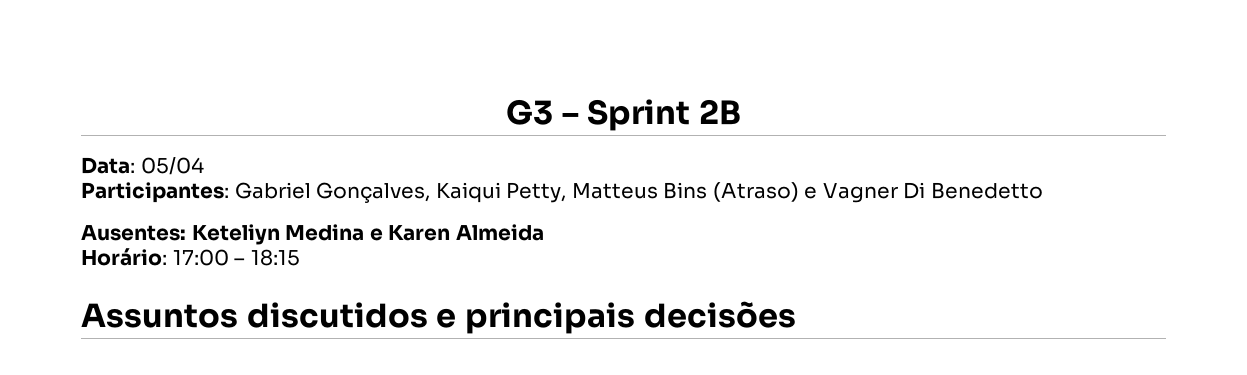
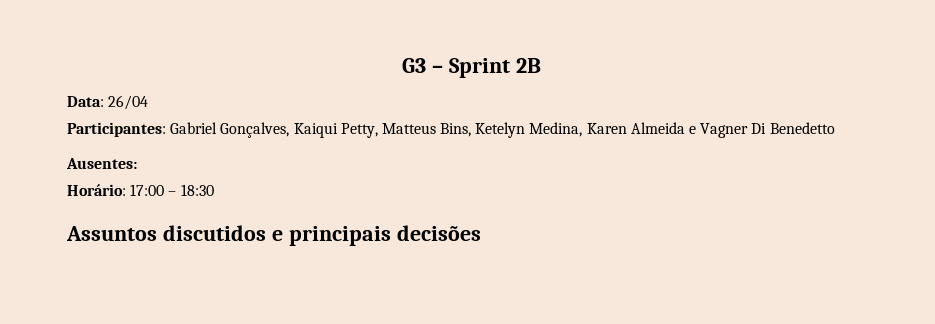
[140,157,204,175] 05/04 -> [108,95,149,110] 26/04
[663,182,799,202] Bins (Atraso) -> [440,122,685,138] Bins, Ketelyn Medina, Karen Almeida
[191,224,544,245] Keteliyn Medina e Karen Almeida -> (137, 163) none
[250,249,300,266] 18:15 -> [180,184,214,196] 18:30

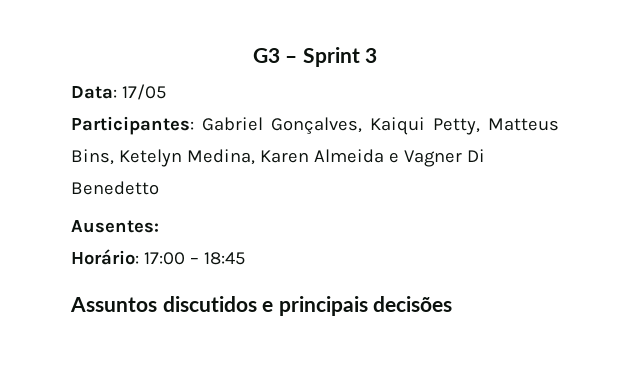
[515,58,541,73] 2B -> [365,48,378,63] 3
[108,95,149,110] 26/04 -> [121,84,166,100] 17/05
[180,184,214,196] 18:30 -> [203,252,245,265] 18:45

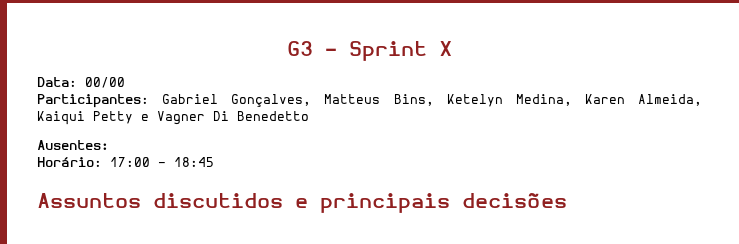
[365,48,378,63] 3 -> [439,41,452,56] X
[121,84,166,100] 17/05 -> [85,77,125,88] 00/00
[370,117,480,135] Kaiqui Petty, -> (312, 100) none
[313,149,384,163] Almeida -> [638,94,702,106] [37,111,133,125] Almeida, Kaiqui Petty

